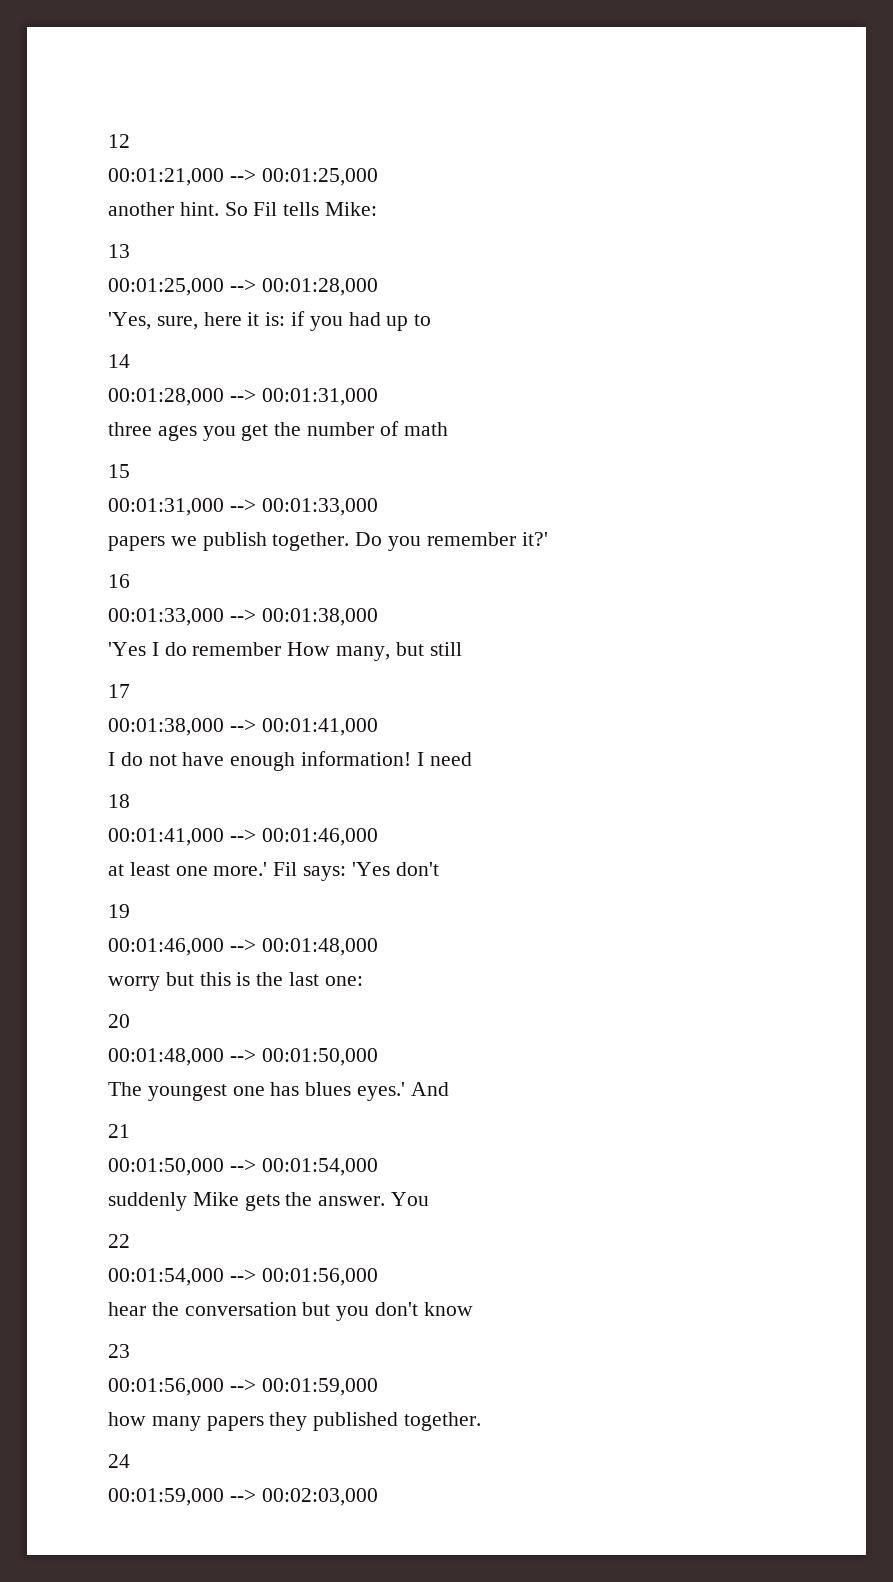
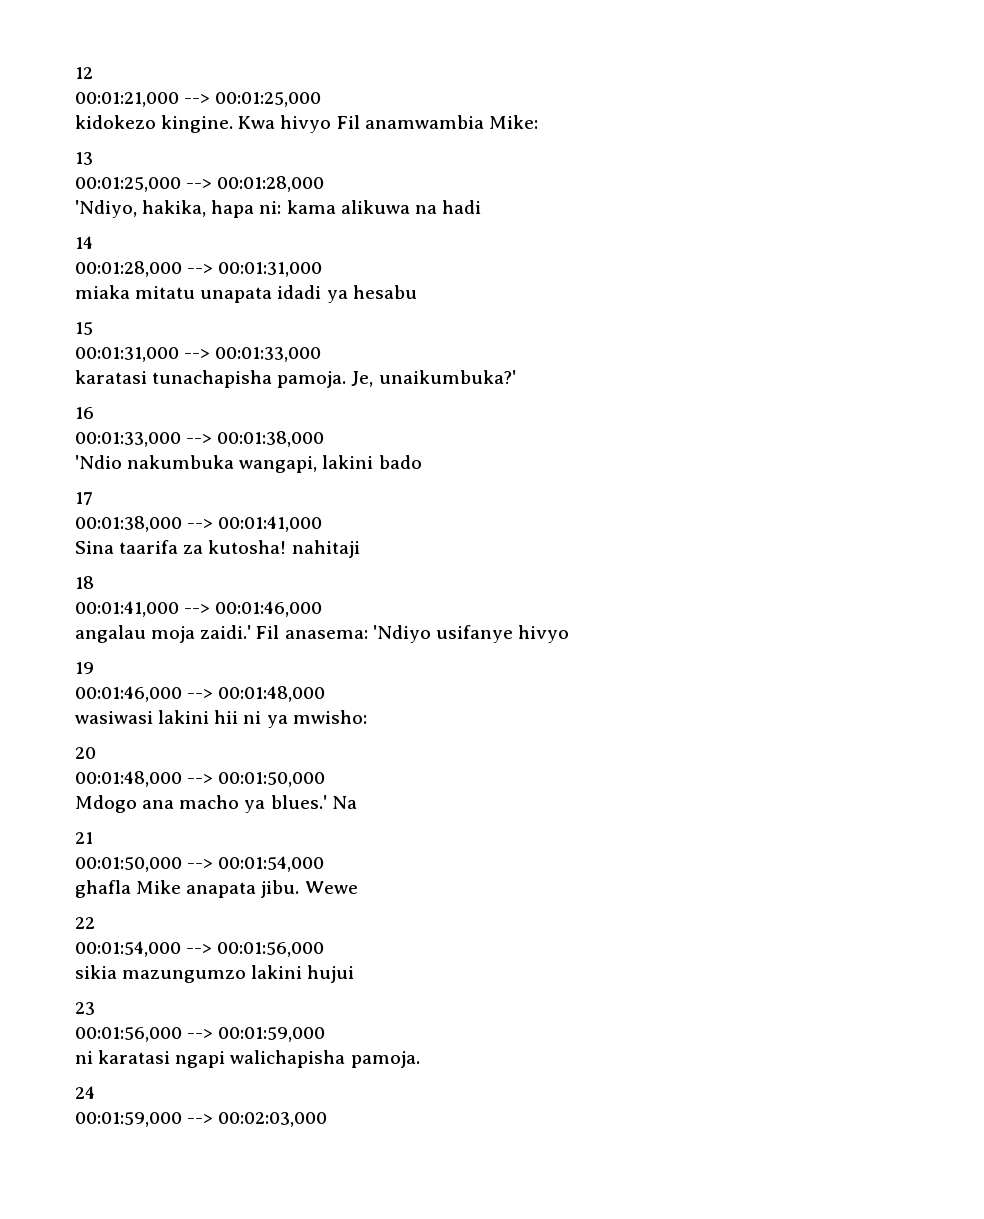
[108,202,320,216] another hint. So Fil tells -> [75,115,484,133] kidokezo kingine. Kwa hivyo Fil anamwambia
[108,311,432,331] [108,354,130,368] [108,388,378,406] [108,421,448,441] [108,464,130,478] [108,498,378,516] [108,532,548,551] [108,574,130,588] [108,608,378,626] [108,642,462,661] [108,684,130,698] [108,718,378,736] [108,751,472,771] [108,794,130,808] [108,828,378,846] [108,862,439,881] [108,904,130,918] [108,938,378,956] [108,972,363,991] [108,1014,130,1028] [108,1048,378,1066] [108,1082,449,1101] [108,1124,130,1138] [108,1158,378,1176] [108,1192,430,1211] [108,1234,130,1248] [108,1268,378,1286] [108,1302,473,1321] [108,1344,130,1358] [108,1378,378,1396] [108,1412,482,1431] 'Yes, sure, here it is: if you had up to // 14 // 00:01:28,000 --> 00:01:31,000 // three ages you get the number of math // 15 // 00:01:31,000 --> 00:01:33,000 // papers we publish together. Do you remember it?' // 16 // 00:01:33,000 --> 00:01:38,000 // 'Yes I do remember How many, but still // 17 // 00:01:38,000 --> 00:01:41,000 // I do not have enough information! I need // 18 // 00:01:41,000 --> 00:01:46,000 // at least one more.' Fil says: 'Yes don't // 19 // 00:01:46,000 --> 00:01:48,000 // worry but this is the last one: // 20 // 00:01:48,000 --> 00:01:50,000 // The youngest one has blues eyes.' And // 21 // 00:01:50,000 --> 00:01:54,000 // suddenly Mike gets the answer. You // 22 // 00:01:54,000 --> 00:01:56,000 // hear the conversation but you don't know // 23 // 00:01:56,000 --> 00:01:59,000 // how many papers they published together. -> [75,200,481,218] [75,236,93,249] [75,261,323,277] [75,285,417,303] [75,322,93,335] [75,347,322,362] [75,370,516,388] [75,407,94,419] [75,431,325,447] [75,455,422,473] [75,492,93,505] [75,516,323,532] [75,540,360,558] [75,576,94,589] [75,601,323,617] [75,625,569,643] [75,662,94,674] [75,686,326,702] [75,710,367,728] [75,747,96,759] [75,771,326,787] [75,795,357,813] [75,832,93,844] [75,856,325,872] [75,880,358,898] [75,917,95,929] [75,941,325,957] [75,965,355,983] [75,1002,95,1015] [75,1027,326,1042] [75,1050,420,1068] 'Ndiyo, hakika, hapa ni: kama alikuwa na hadi // 14 // 00:01:28,000 --> 00:01:31,000 // miaka mitatu unapata idadi ya hesabu // 15 // 00:01:31,000 --> 00:01:33,000 // karatasi tunachapisha pamoja. Je, unaikumbuka?' // 16 // 00:01:33,000 --> 00:01:38,000 // 'Ndio nakumbuka wangapi, lakini bado // 17 // 00:01:38,000 --> 00:01:41,000 // Sina taarifa za kutosha! nahitaji // 18 // 00:01:41,000 --> 00:01:46,000 // angalau moja zaidi.' Fil anasema: 'Ndiyo usifanye hivyo // 19 // 00:01:46,000 --> 00:01:48,000 // wasiwasi lakini hii ni ya mwisho: // 20 // 00:01:48,000 --> 00:01:50,000 // Mdogo ana macho ya blues.' Na // 21 // 00:01:50,000 --> 00:01:54,000 // ghafla Mike anapata jibu. Wewe // 22 // 00:01:54,000 --> 00:01:56,000 // sikia mazungumzo lakini hujui // 23 // 00:01:56,000 --> 00:01:59,000 // ni karatasi ngapi walichapisha pamoja.

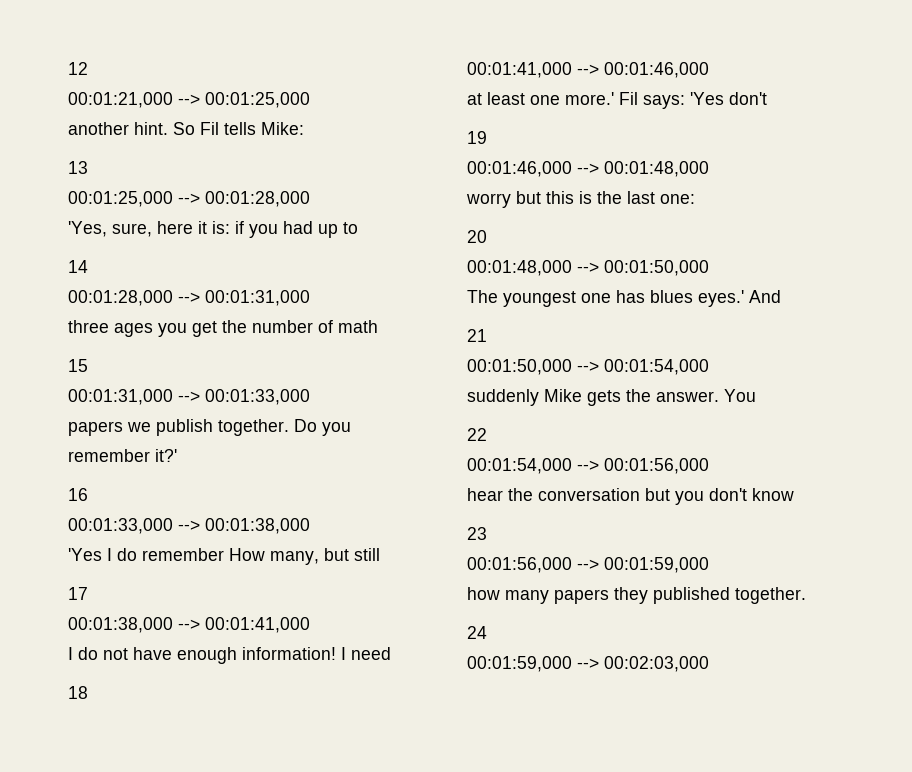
[75,115,484,133] kidokezo kingine. Kwa hivyo Fil anamwambia -> [68,122,256,135] another hint. So Fil tells
[75,200,481,218] [75,236,93,249] [75,261,323,277] [75,285,417,303] [75,322,93,335] [75,347,322,362] [75,370,516,388] [75,407,94,419] [75,431,325,447] [75,455,422,473] [75,492,93,505] [75,516,323,532] [75,540,360,558] [75,576,94,589] [75,601,323,617] [75,625,569,643] [75,662,94,674] [75,686,326,702] [75,710,367,728] [75,747,96,759] [75,771,326,787] [75,795,357,813] [75,832,93,844] [75,856,325,872] [75,880,358,898] [75,917,95,929] [75,941,325,957] [75,965,355,983] [75,1002,95,1015] [75,1027,326,1042] [75,1050,420,1068] 'Ndiyo, hakika, hapa ni: kama alikuwa na hadi // 14 // 00:01:28,000 --> 00:01:31,000 // miaka mitatu unapata idadi ya hesabu // 15 // 00:01:31,000 --> 00:01:33,000 // karatasi tunachapisha pamoja. Je, unaikumbuka?' // 16 // 00:01:33,000 --> 00:01:38,000 // 'Ndio nakumbuka wangapi, lakini bado // 17 // 00:01:38,000 --> 00:01:41,000 // Sina taarifa za kutosha! nahitaji // 18 // 00:01:41,000 --> 00:01:46,000 // angalau moja zaidi.' Fil anasema: 'Ndiyo usifanye hivyo // 19 // 00:01:46,000 --> 00:01:48,000 // wasiwasi lakini hii ni ya mwisho: // 20 // 00:01:48,000 --> 00:01:50,000 // Mdogo ana macho ya blues.' Na // 21 // 00:01:50,000 --> 00:01:54,000 // ghafla Mike anapata jibu. Wewe // 22 // 00:01:54,000 --> 00:01:56,000 // sikia mazungumzo lakini hujui // 23 // 00:01:56,000 --> 00:01:59,000 // ni karatasi ngapi walichapisha pamoja. -> [68,221,358,238] [68,260,88,273] [68,290,310,306] [68,320,378,337] [68,359,88,372] [68,389,310,405] [68,419,351,436] [68,449,177,462] [68,488,88,501] [68,518,310,534] [68,548,380,565] [68,587,88,600] [68,617,310,633] [68,647,391,664] [68,686,88,699] [467,62,709,78] [467,92,767,109] [467,131,487,144] [467,161,709,177] [466,191,695,208] [467,230,487,243] [467,260,709,276] [467,290,781,307] [467,329,487,342] [467,359,709,375] [467,389,756,406] [467,428,487,441] [467,458,709,474] [467,488,794,505] [467,527,487,540] [467,557,709,573] [467,587,806,604] 'Yes, sure, here it is: if you had up to // 14 // 00:01:28,000 --> 00:01:31,000 // three ages you get the number of math // 15 // 00:01:31,000 --> 00:01:33,000 // papers we publish together. Do you remember it?' // 16 // 00:01:33,000 --> 00:01:38,000 // 'Yes I do remember How many, but still // 17 // 00:01:38,000 --> 00:01:41,000 // I do not have enough information! I need // 18 // 00:01:41,000 --> 00:01:46,000 // at least one more.' Fil says: 'Yes don't // 19 // 00:01:46,000 --> 00:01:48,000 // worry but this is the last one: // 20 // 00:01:48,000 --> 00:01:50,000 // The youngest one has blues eyes.' And // 21 // 00:01:50,000 --> 00:01:54,000 // suddenly Mike gets the answer. You // 22 // 00:01:54,000 --> 00:01:56,000 // hear the conversation but you don't know // 23 // 00:01:56,000 --> 00:01:59,000 // how many papers they published together.

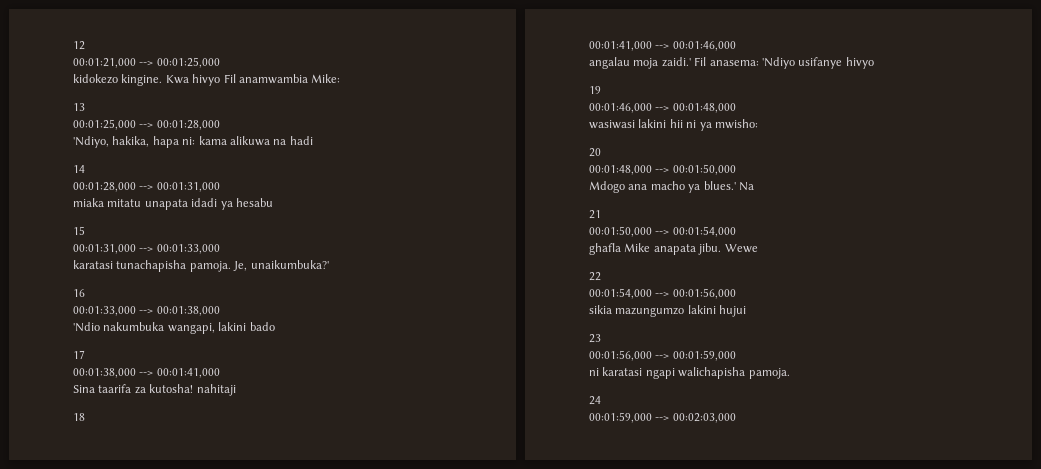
[68,122,256,135] another hint. So Fil tells -> [73,74,308,86] kidokezo kingine. Kwa hivyo Fil anamwambia
[68,221,358,238] [68,260,88,273] [68,290,310,306] [68,320,378,337] [68,359,88,372] [68,389,310,405] [68,419,351,436] [68,449,177,462] [68,488,88,501] [68,518,310,534] [68,548,380,565] [68,587,88,600] [68,617,310,633] [68,647,391,664] [68,686,88,699] [467,62,709,78] [467,92,767,109] [467,131,487,144] [467,161,709,177] [466,191,695,208] [467,230,487,243] [467,260,709,276] [467,290,781,307] [467,329,487,342] [467,359,709,375] [467,389,756,406] [467,428,487,441] [467,458,709,474] [467,488,794,505] [467,527,487,540] [467,557,709,573] [467,587,806,604] 'Yes, sure, here it is: if you had up to // 14 // 00:01:28,000 --> 00:01:31,000 // three ages you get the number of math // 15 // 00:01:31,000 --> 00:01:33,000 // papers we publish together. Do you remember it?' // 16 // 00:01:33,000 --> 00:01:38,000 // 'Yes I do remember How many, but still // 17 // 00:01:38,000 --> 00:01:41,000 // I do not have enough information! I need // 18 // 00:01:41,000 --> 00:01:46,000 // at least one more.' Fil says: 'Yes don't // 19 // 00:01:46,000 --> 00:01:48,000 // worry but this is the last one: // 20 // 00:01:48,000 --> 00:01:50,000 // The youngest one has blues eyes.' And // 21 // 00:01:50,000 --> 00:01:54,000 // suddenly Mike gets the answer. You // 22 // 00:01:54,000 --> 00:01:56,000 // hear the conversation but you don't know // 23 // 00:01:56,000 --> 00:01:59,000 // how many papers they published together. -> [73,136,313,148] [73,165,85,173] [73,182,220,192] [73,198,273,210] [73,226,85,235] [73,244,220,254] [73,260,329,272] [73,289,85,297] [73,306,220,316] [73,322,275,334] [73,350,85,359] [73,368,220,378] [73,384,236,396] [73,413,85,421] [589,41,736,51] [589,57,874,69] [589,86,601,94] [589,103,736,113] [589,119,758,131] [589,148,601,157] [589,164,736,175] [589,181,754,193] [589,210,601,219] [589,226,736,237] [589,243,758,255] [589,272,601,281] [589,288,736,299] [589,305,747,317] [589,334,601,343] [589,350,736,361] [589,367,790,379] 'Ndiyo, hakika, hapa ni: kama alikuwa na hadi // 14 // 00:01:28,000 --> 00:01:31,000 // miaka mitatu unapata idadi ya hesabu // 15 // 00:01:31,000 --> 00:01:33,000 // karatasi tunachapisha pamoja. Je, unaikumbuka?' // 16 // 00:01:33,000 --> 00:01:38,000 // 'Ndio nakumbuka wangapi, lakini bado // 17 // 00:01:38,000 --> 00:01:41,000 // Sina taarifa za kutosha! nahitaji // 18 // 00:01:41,000 --> 00:01:46,000 // angalau moja zaidi.' Fil anasema: 'Ndiyo usifanye hivyo // 19 // 00:01:46,000 --> 00:01:48,000 // wasiwasi lakini hii ni ya mwisho: // 20 // 00:01:48,000 --> 00:01:50,000 // Mdogo ana macho ya blues.' Na // 21 // 00:01:50,000 --> 00:01:54,000 // ghafla Mike anapata jibu. Wewe // 22 // 00:01:54,000 --> 00:01:56,000 // sikia mazungumzo lakini hujui // 23 // 00:01:56,000 --> 00:01:59,000 // ni karatasi ngapi walichapisha pamoja.

